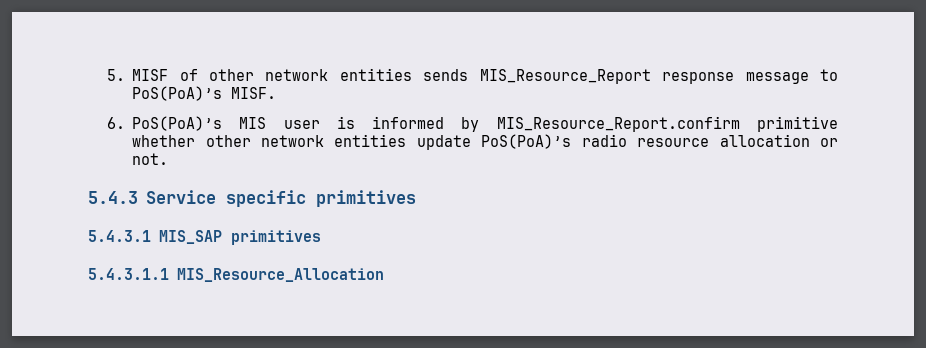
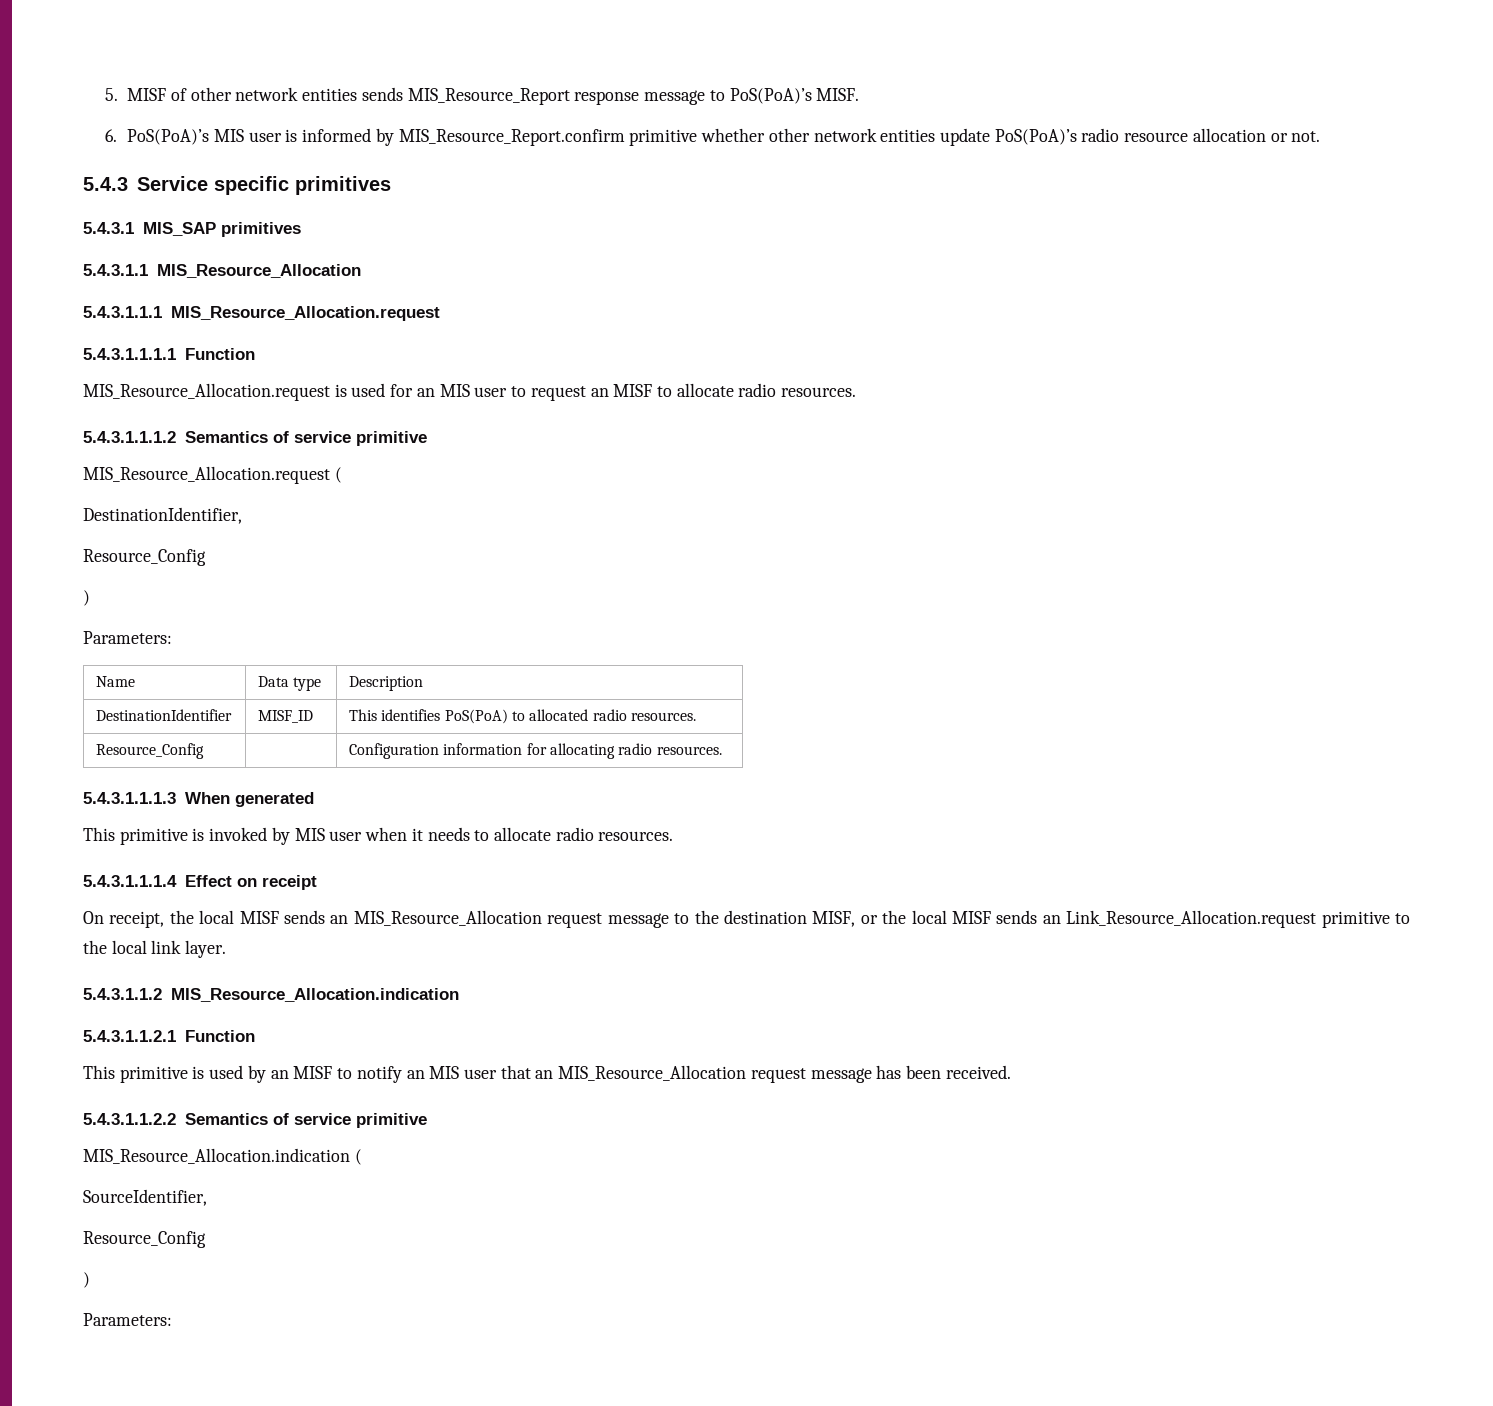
(384, 275) none -> [83,306,440,321] [83,348,255,360] [83,383,857,401] [83,431,427,446] [83,466,342,484] [83,507,242,524] [83,549,206,566] [83,590,90,606] [83,631,172,644] [96,676,136,687] [258,676,322,691] [349,676,424,691] [96,709,233,721] [258,710,314,723] [349,709,696,724] [96,743,205,759] [349,743,722,759] [83,792,314,807] [83,827,674,845] [83,875,317,890] [83,910,1410,928] [83,940,227,958] [83,988,459,1002] [83,1030,255,1042] [83,1065,1011,1083] [83,1113,427,1128] [83,1148,362,1165] [83,1189,207,1206] [83,1231,206,1248] [83,1272,90,1288] [83,1313,172,1326] // 5.4.3.1.1.1 MIS_Resource_Allocation.request // 5.4.3.1.1.1.1 Function // MIS_Resource_Allocation.request is used for an MIS user to request an MISF to allocate radio resources. // 5.4.3.1.1.1.2 Semantics of service primitive // MIS_Resource_Allocation.request ( // DestinationIdentifier, // Resource_Config // ) // Parameters: // Name | Data type | Description // DestinationIdentifier | MISF_ID | This identifies PoS(PoA) to allocated radio resources. // Resource_Config | | Configuration information for allocating radio resources. // 5.4.3.1.1.1.3 When generated // This primitive is invoked by MIS user when it needs to allocate radio resources. // 5.4.3.1.1.1.4 Effect on receipt // On receipt, the local MISF sends an MIS_Resource_Allocation request message to the destination MISF, or the local MISF sends an Link_Resource_Allocation.request primitive to the local link layer. // 5.4.3.1.1.2 MIS_Resource_Allocation.indication // 5.4.3.1.1.2.1 Function // This primitive is used by an MISF to notify an MIS user that an MIS_Resource_Allocation request message has been received. // 5.4.3.1.1.2.2 Semantics of service primitive // MIS_Resource_Allocation.indication ( // SourceIdentifier, // Resource_Config // ) // Parameters:

